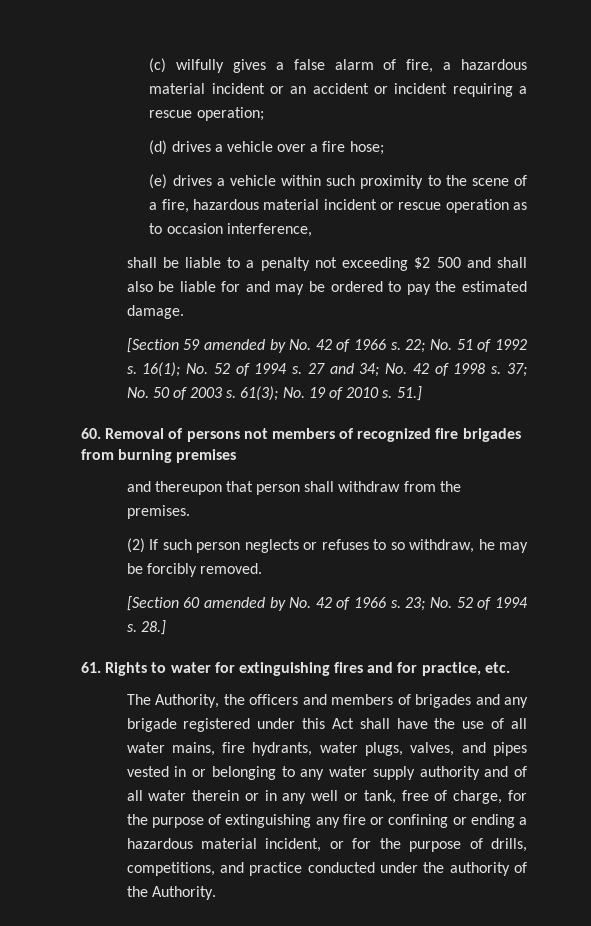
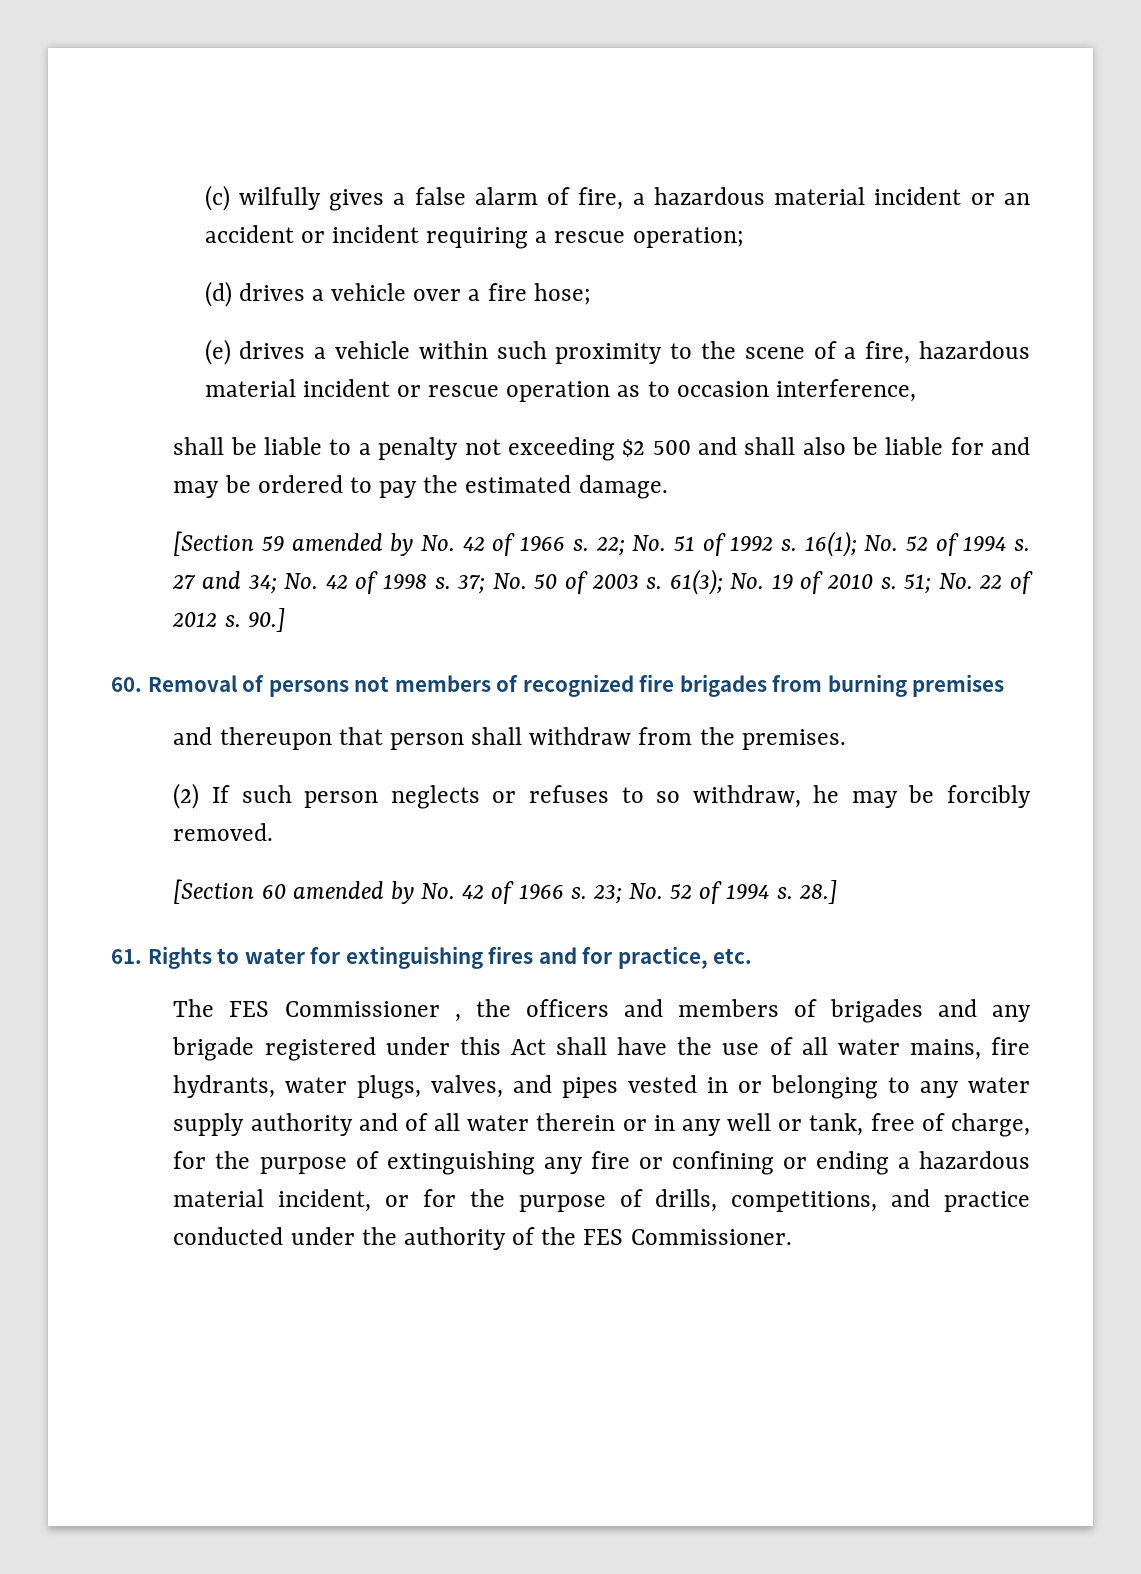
[396,386,422,401] 51.] -> [904,571,1034,594] [172,608,285,632] 51; No. 22 of 2012 s. 90.]
[155,694,220,708] Authority, -> [229,1001,461,1022] FES Commissioner ,
[151,886,216,900] Authority. -> [583,1229,792,1245] FES Commissioner.

